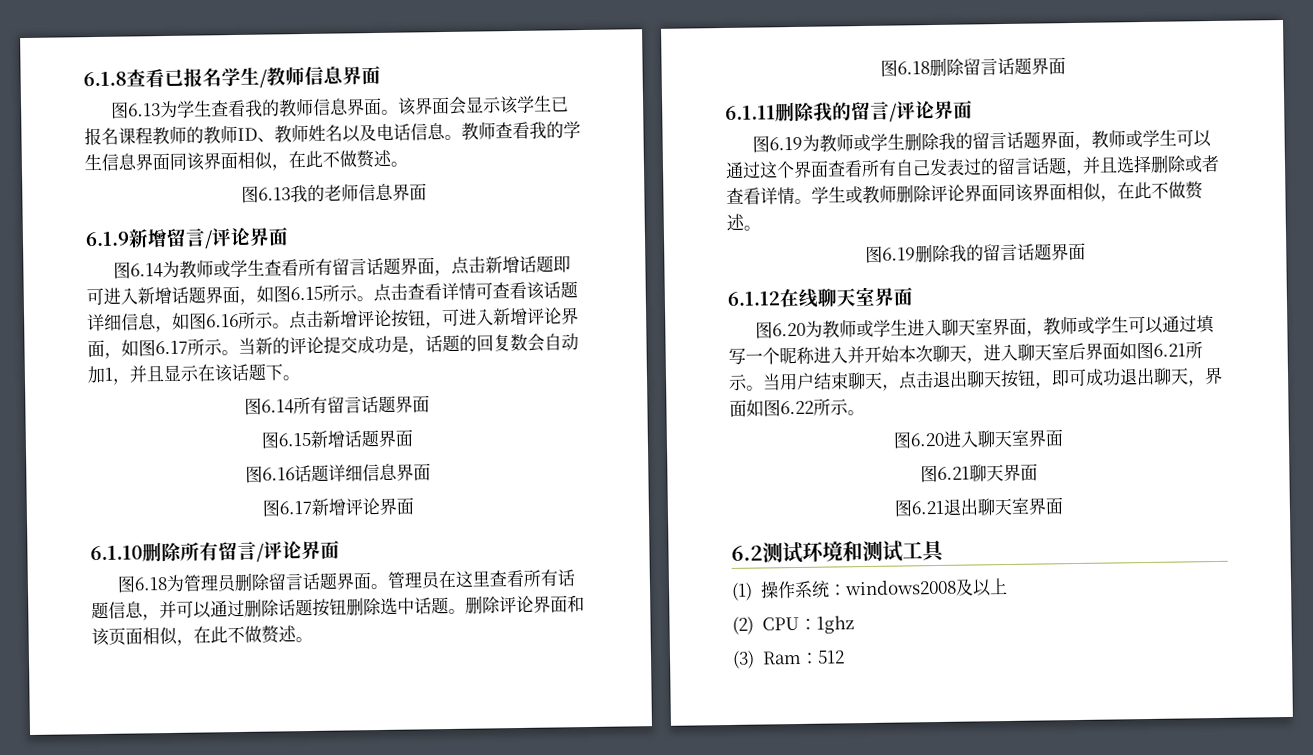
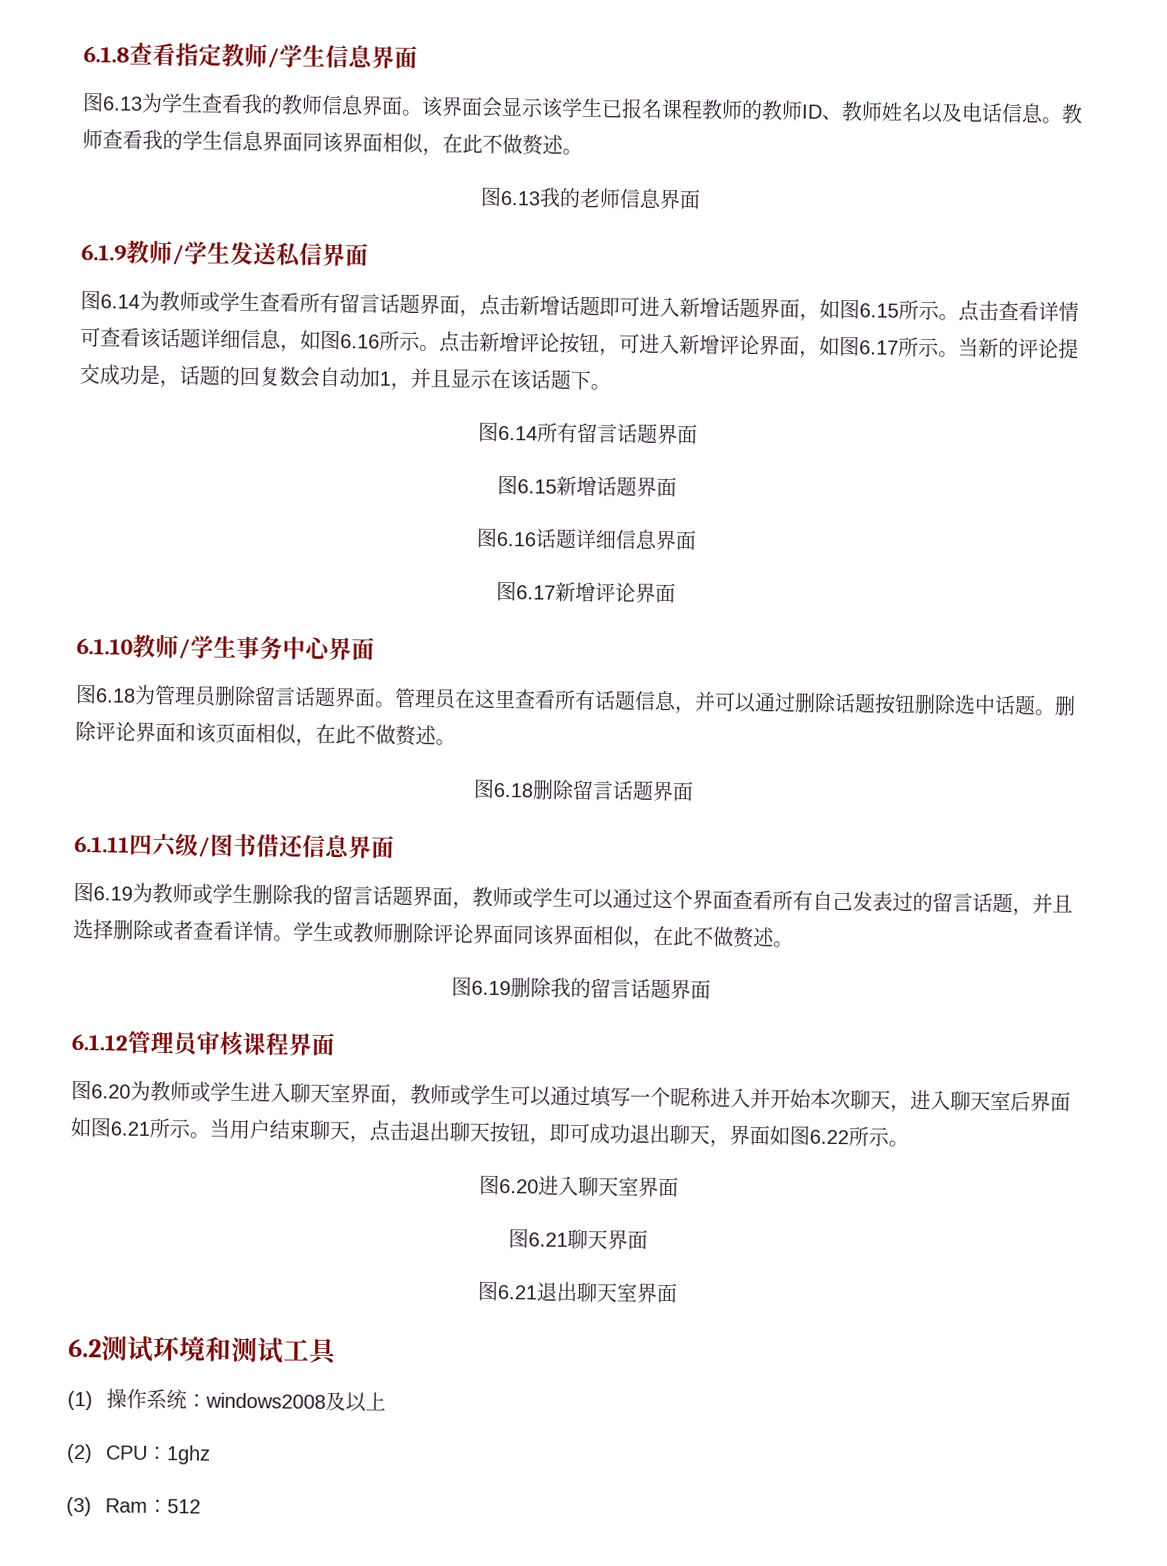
[164,67,305,88] 已报名学生/教师 -> [175,43,326,69] 指定教师/学生
[128,227,251,249] 新增留言/评论 -> [126,240,323,268] 教师/学生发送私信
[142,541,302,563] 删除所有留言/评论 -> [132,634,332,660] 教师/学生事务中心
[775,100,935,123] 删除我的留言/评论 -> [129,832,350,859] 四六级/图书借还信息
[779,286,875,308] 在线聊天室 -> [127,1030,290,1057] 管理员审核课程

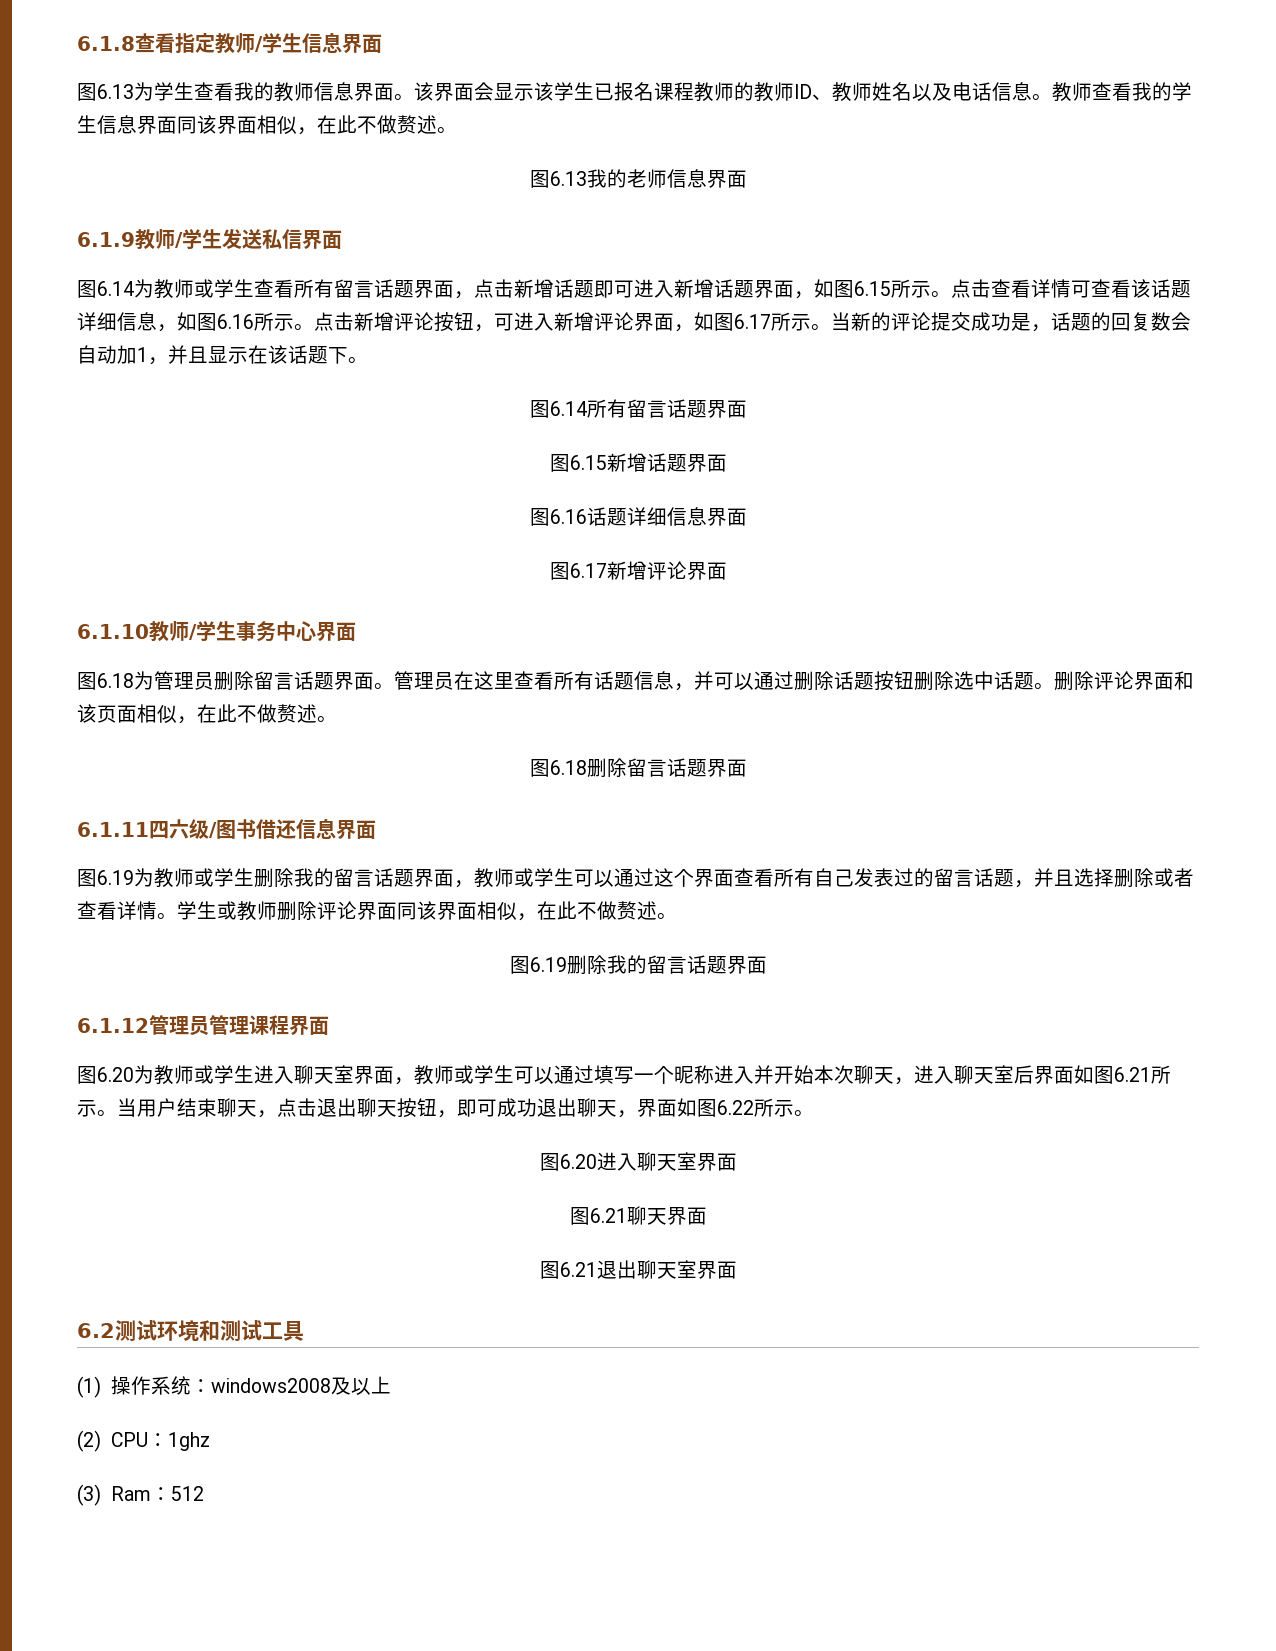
[196,1031,245,1057] 审核 -> [209,1015,249,1035] 管理

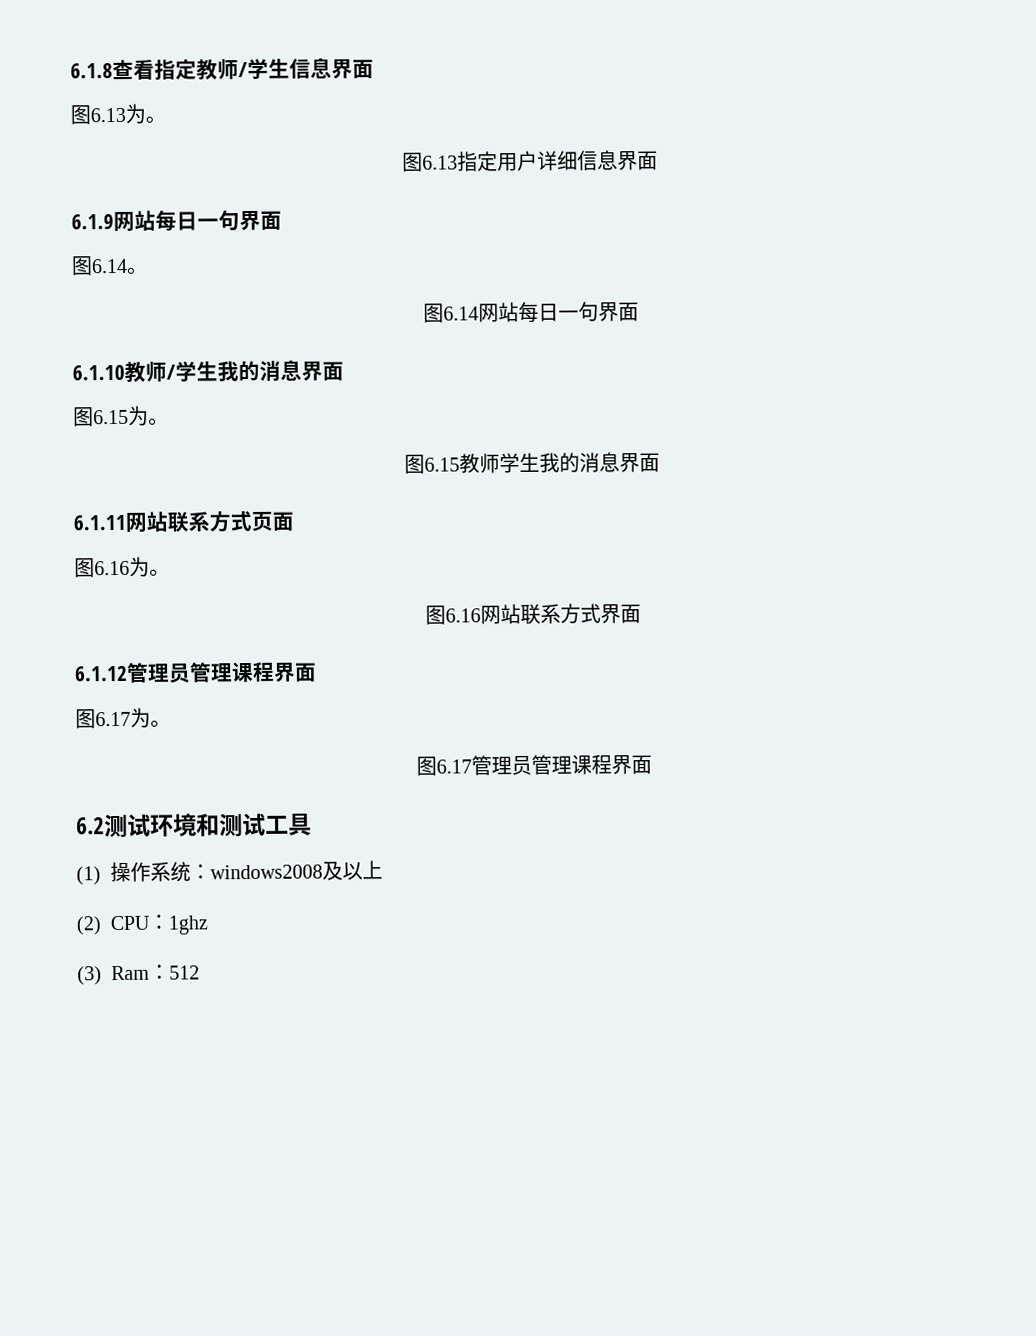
[154,82,1192,102] [77,115,457,135] [529,169,747,188] [77,229,342,250] [77,279,1191,299] [77,312,1191,332] [77,345,368,365] [529,399,747,418] [549,453,727,472] [529,507,747,526] [549,561,687,580] 学生查看我的教师信息界面。该界面会显示该学生已报名课程教师的教师ID、教师姓名以及电话信息。教师查看我的学生信息界面同该界面相似，在此不做赘述。 // 图6.13我的老师信息界面 // 6.1.9教师/学生发送私信界面 // 图6.14为教师或学生查看所有留言话题界面，点击新增话题即可进入新增话题界面，如图6.15所示。点击查看详情可查看该话题详细信息，如图6.16所示。点击新增评论按钮，可进入新增评论界面，如图6.17所示。当新的评论提交成功是，话题的回复数会自动加1，并且显示在该话题下。 // 图6.14所有留言话题界面 // 图6.15新增话题界面 // 图6.16话题详细信息界面 // 图6.17新增评论 -> [145,115,166,124] [402,150,658,172] [71,209,282,233] [71,256,148,276] [423,301,599,323] 。 // 图6.13指定用户详细信息界面 // 6.1.9网站每日一句界面 // 图6.14。 // 图6.14网站每日一句
[236,621,356,642] [77,671,1194,691] [77,704,337,724] [529,758,747,778] [77,818,376,840] [77,868,1194,888] [77,901,677,921] [509,955,727,975] 事务中心界面 // 图6.18为管理员删除留言话题界面。管理员在这里查看所有话题信息，并可以通过删除话题按钮删除选中话题。删除评论界面和该页面相似，在此不做赘述。 // 图6.18删除留言话题界面 // 6.1.11四六级/图书借还信息界面 // 图6.19为教师或学生删除我的留言话题界面，教师或学生可以通过这个界面查看所有自己发表过的留言话题，并且选择删除或者查看详情。学生或教师删除评论界面同该界面相似，在此不做赘述。 // 图6.19删除我的留言话题 -> [217,359,344,382] [73,405,169,427] [404,452,660,474] [73,510,294,533] [74,556,170,578] [425,603,601,625] 我的消息界面 // 图6.15为。 // 图6.15教师学生我的消息界面 // 6.1.11网站联系方式页面 // 图6.16为。 // 图6.16网站联系方式
[97,1065,1171,1085] [77,1098,814,1118] [539,1152,737,1171] [569,1206,707,1225] [539,1260,697,1279] 6.20为教师或学生进入聊天室界面，教师或学生可以通过填写一个昵称进入并开始本次聊天，进入聊天室后界面如图6.21所示。当用户结束聊天，点击退出聊天按钮，即可成功退出聊天，界面如图6.22所示。 // 图6.20进入聊天室界面 // 图6.21聊天界面 // 图6.21退出聊天室 -> [95,707,171,728] [416,754,612,776] 6.17为。 // 图6.17管理员管理课程

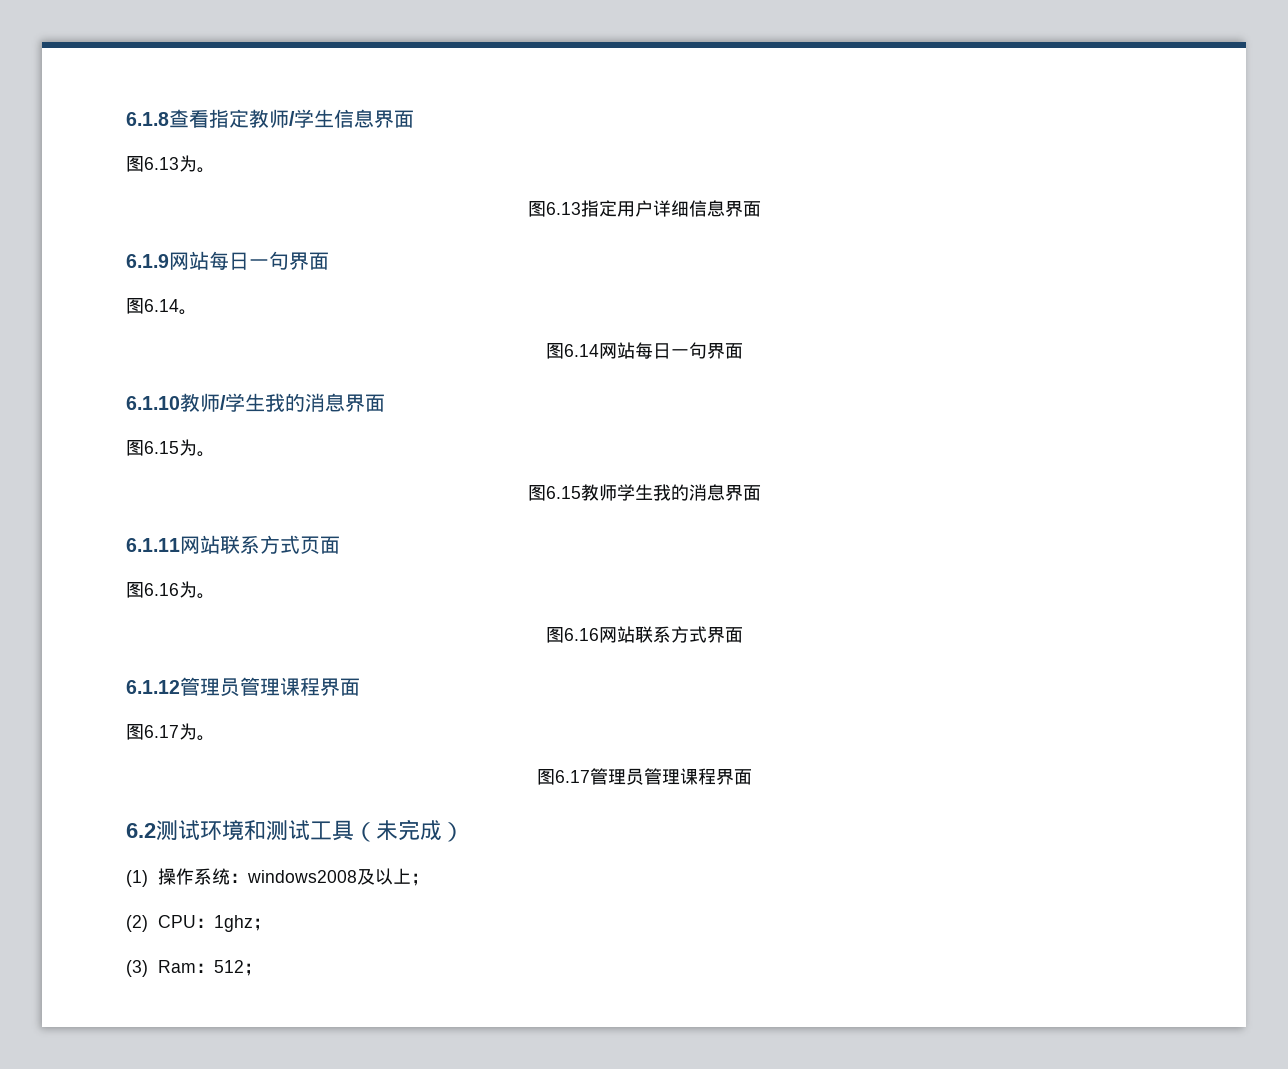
(312, 824) none -> [354,819,464,842] （未完成）
(383, 870) none -> [411,873,430,886] ；
(208, 925) none -> [253,918,272,931] ；
(200, 972) none -> [244,963,263,976] ；

